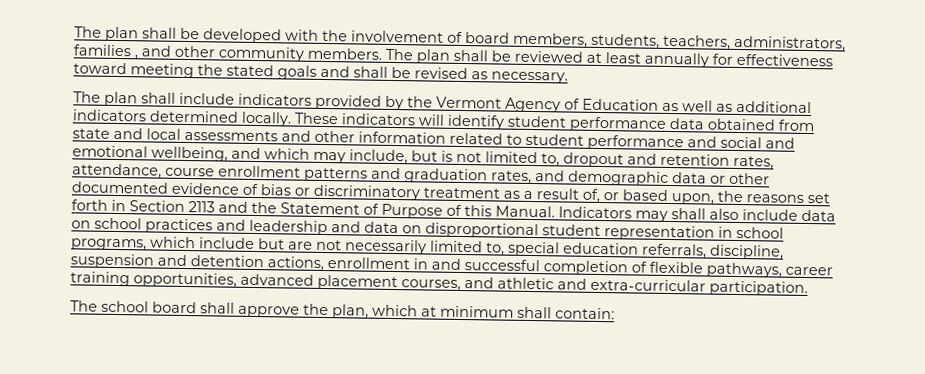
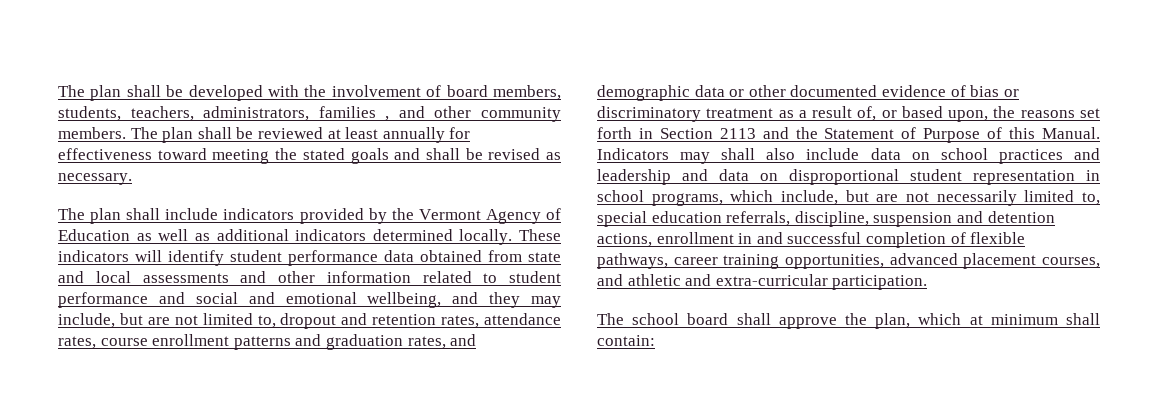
[264,148,310,160] which -> [489,292,521,308] they
[441,150,453,162] is -> [147,317,170,325] are
[72,163,162,179] attendance, -> [483,313,561,325] [58,336,96,349] attendance rates,
[199,237,255,249] include -> [781,190,838,205] include,

